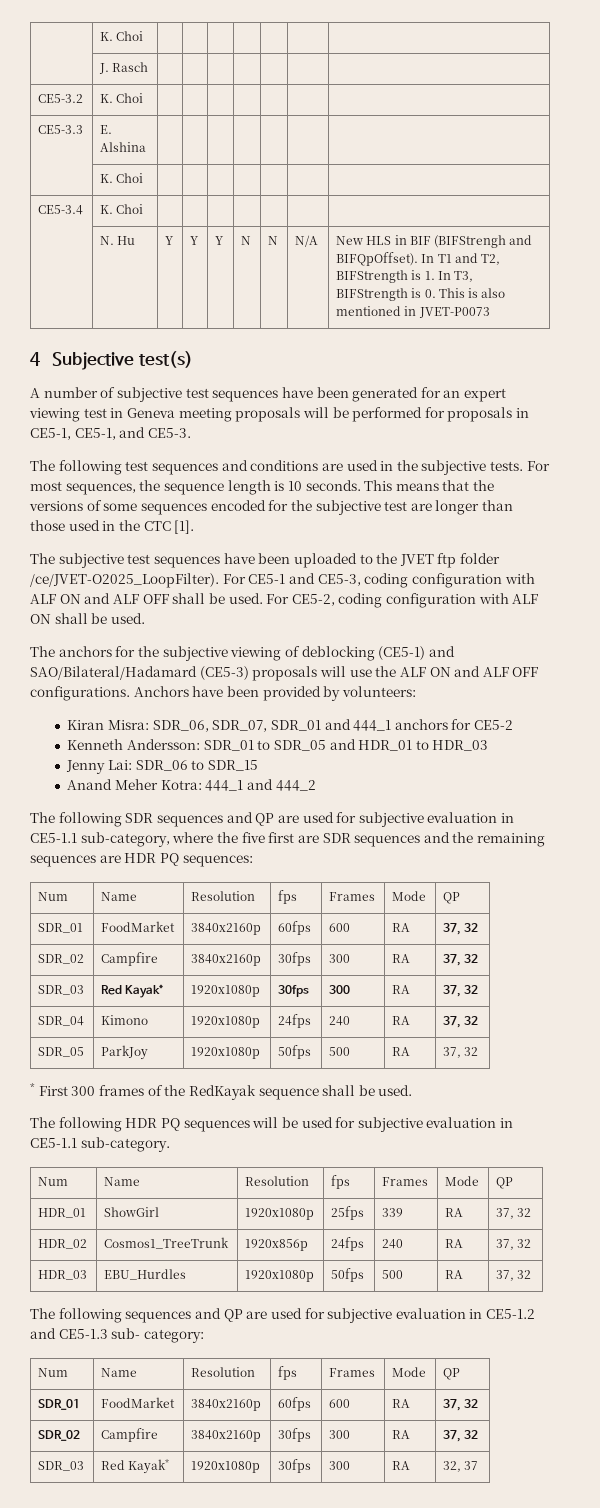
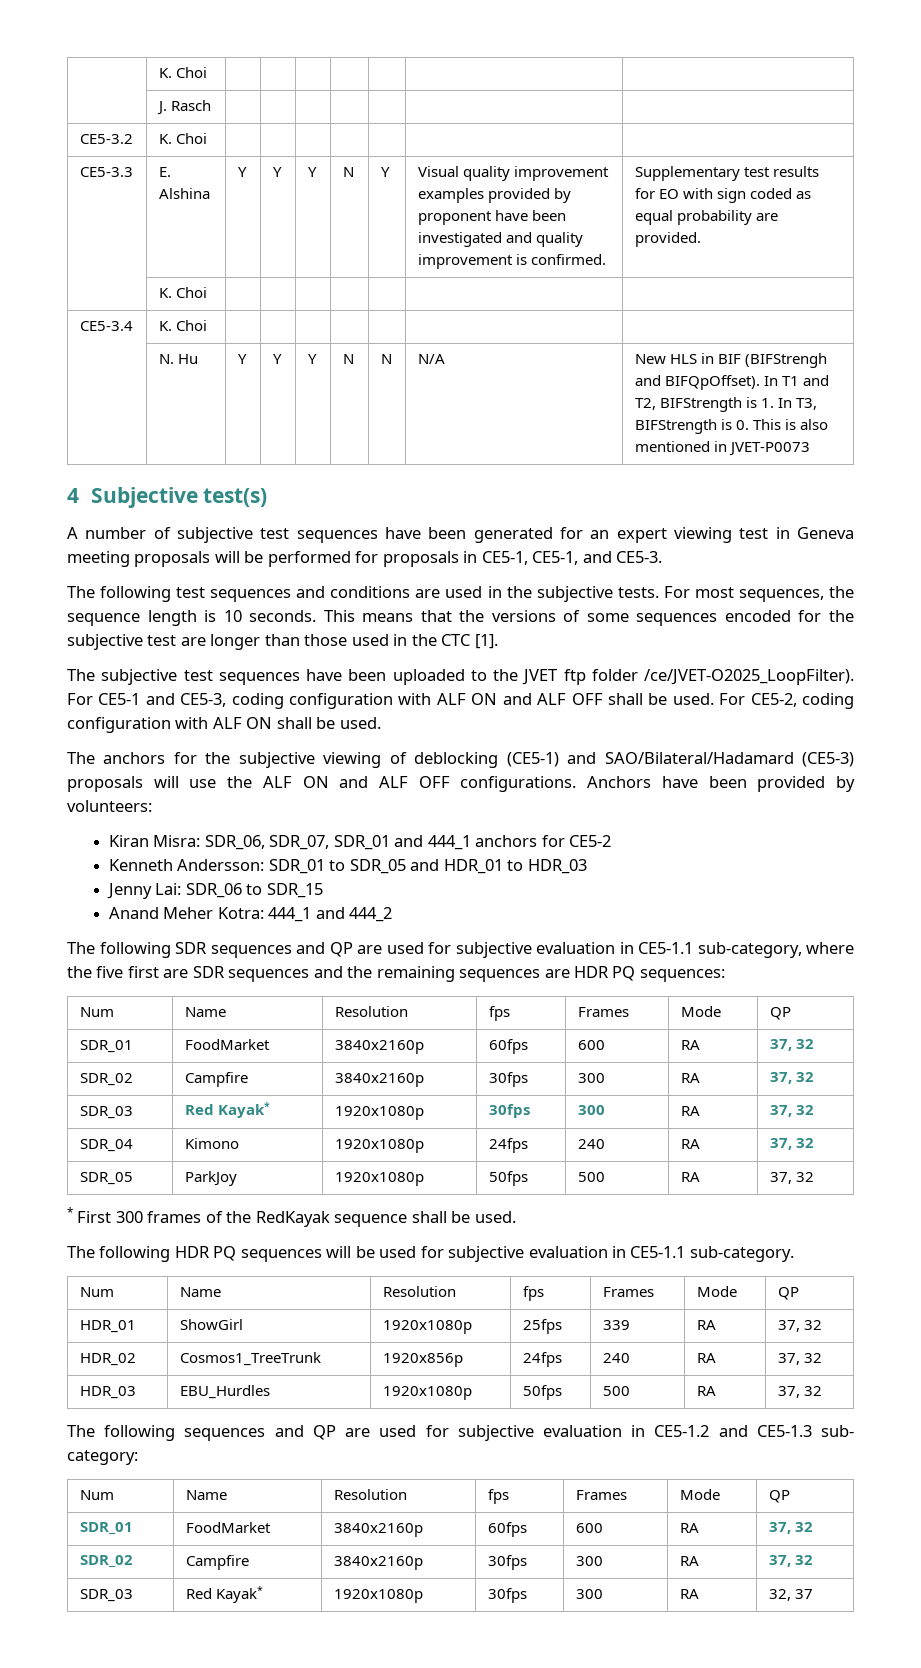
(147, 147) | | | | | | -> [237,167,247,177] [272,167,282,177] [307,167,317,177] [342,167,354,177] [380,167,390,177] [417,166,610,181] [417,188,572,203] [417,210,567,225] [417,232,584,247] [417,254,607,269] [634,166,820,181] [634,188,812,203] [634,210,779,225] [634,232,701,247] Y | Y | Y | N | Y | Visual quality improvement examples provided by proponent have been investigated and quality improvement is confirmed. | Supplementary test results for EO with sign coded as equal probability are provided.

